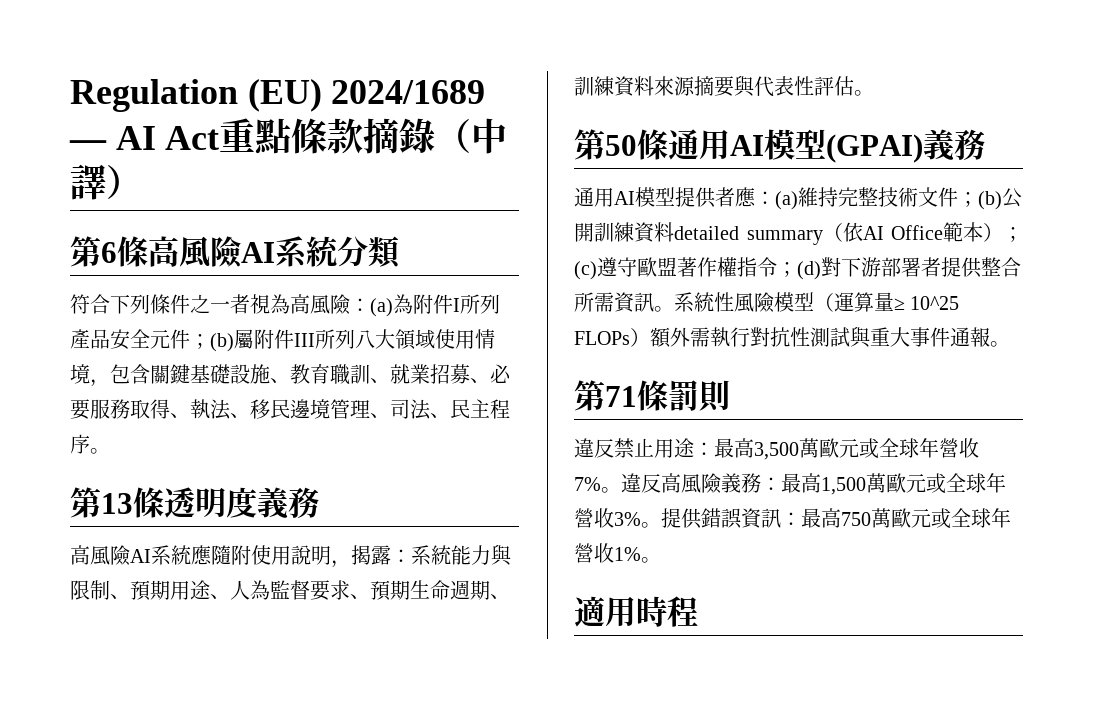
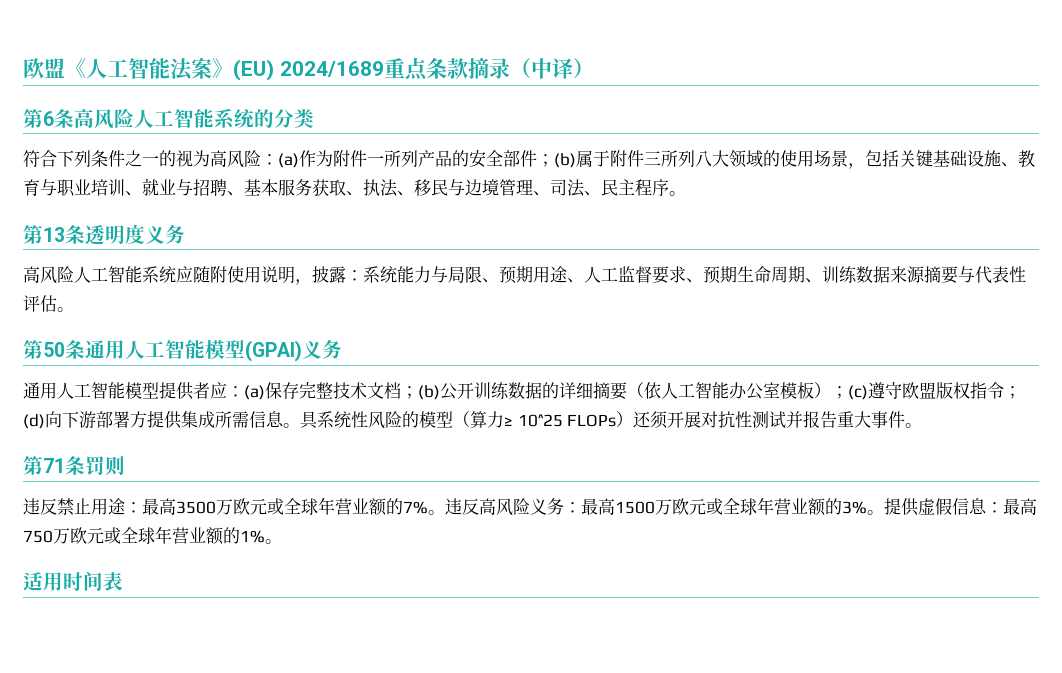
[70,79,486,112] [69,118,508,155] [70,164,142,200] [70,236,401,268] [70,294,500,317] [70,329,495,352] [70,364,511,387] [70,399,210,420] Regulation (EU) 2024/1689 — AI Act重點條款摘錄（中譯） // 第6條高風險AI系統分類 // 符合下列條件之一者視為高風險：(a)為附件I所列產品安全元件；(b)屬附件III所列八大領域使用情境，包含關鍵基礎設施、教育職訓、就業招募、必要服務取得、執 -> [23,58,594,81] [23,108,314,129] [23,150,1035,169] [23,178,380,197] 欧盟《人工智能法案》(EU) 2024/1689重点条款摘录（中译） // 第6条高风险人工智能系统的分类 // 符合下列条件之一的视为高风险：(a)作为附件一所列产品的安全部件；(b)属于附件三所列八大领域的使用场景，包括关键基础设施、教育与职业培训、就业与招聘、基本服务获取、执
[290,399,310,419] 邊 -> [448,179,482,196] 与边
[133,487,319,519] [70,544,512,568] [70,580,150,601] 條透明度義務 // 高風險AI系統應隨附使用說明，揭露：系統能力與限制、預 -> [65,224,185,245] [23,266,516,285] 条透明度义务 // 高风险人工智能系统应随附使用说明，披露：系统能力与局限、预
[250,580,290,600] 為監 -> [601,266,635,282] 工监
[370,580,510,601] [574,75,834,97] 預期生命週期、訓練資料來源摘要與代表性評 -> [703,266,1026,284] [23,295,40,312] 预期生命周期、训练数据来源摘要与代表性评
[637,129,764,160] 條通用AI -> [65,340,205,359] 条通用人工智能
[923,129,985,161] [574,187,635,207] 義務 // 通用AI -> [302,340,342,359] [23,382,125,399] 义务 // 通用人工智能
[735,187,1022,210] [574,222,983,245] 應：(a)維持完整技術文件；(b)公開訓練資料detailed summary（依AI Office範本 -> [210,382,814,400] 应：(a)保存完整技术文档；(b)公开训练数据的详细摘要（依人工智能办公室模板
[637,257,737,277] 歐盟著作權 -> [902,382,970,399] 欧盟版权
[821,257,841,277] 對 -> [45,411,62,428] 向
[921,257,1021,278] [574,292,960,313] [574,326,871,348] 者提供整合所需資訊。系統性風險模型（運算量≥ 10^25 FLOPs）額外需執行對抗性測試與 -> [130,411,838,429] 方提供集成所需信息。具系统性风险的模型（算力≥ 10^25 FLOPs）还须开展对抗性测试并报告
[950,327,990,347] 通報 -> (906, 419) none
[637,380,730,412] [574,438,594,458] 條罰則 // 違 -> [65,456,125,476] [23,498,40,515] 条罚则 // 违
[754,438,979,460] [574,473,1006,495] [574,508,614,528] 3,500萬歐元或全球年營收7%。違反高風險義務：最高1,500萬歐元或全球年營收 -> [176,497,842,516] 3500万欧元或全球年营业额的7%。违反高风险义务：最高1500万欧元或全球年营业额的
[701,508,781,529] 錯誤資訊 -> [918,498,987,515] 虚假信息
[871,508,1011,529] [574,543,614,563] 萬歐元或全球年營收 -> [53,526,240,545] 万欧元或全球年营业额的
[574,596,698,627] 適用時程 -> [23,572,123,591] 适用时间表

